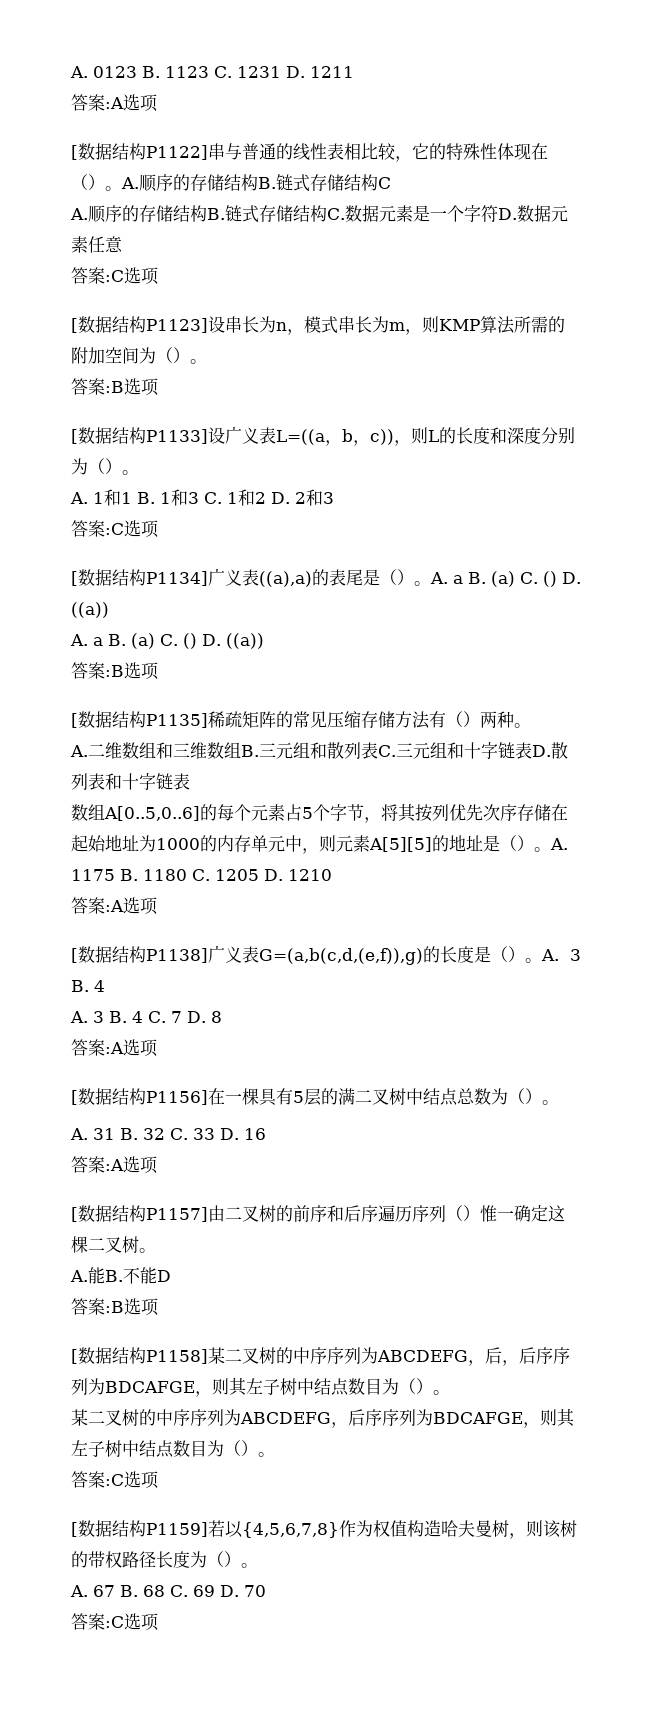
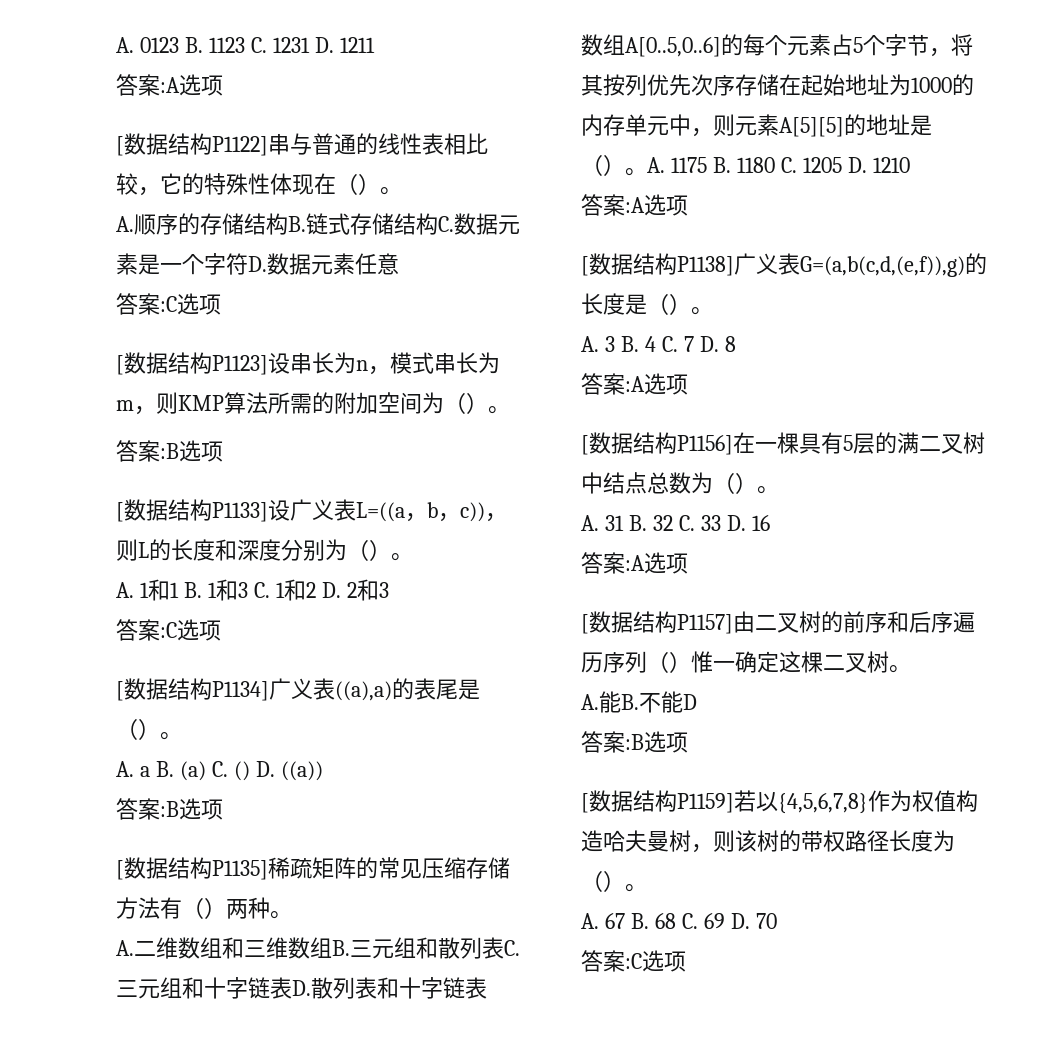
[121,174,391,192] A.顺序的存储结构B.链式存储结构C -> (402, 191) none
[430,571,581,587] [71,602,109,618] A. a B. (a) C. () D. ((a)) -> (182, 736) none
[541,949,581,961] [71,980,105,992] A. 3 B. 4 -> (713, 311) none
[71,1347,570,1366] [71,1377,450,1397] [71,1408,575,1428] [71,1440,275,1458] [71,1471,159,1489] // [数据结构P1158]某二叉树的中序序列为ABCDEFG，后，后序序列为BDCAFGE，则其左子树中结点数目为（）。 // 某二叉树的中序序列为ABCDEFG，后序序列为BDCAFGE，则其左子树中结点数目为（）。 // 答案:C选项 -> (688, 742) none

